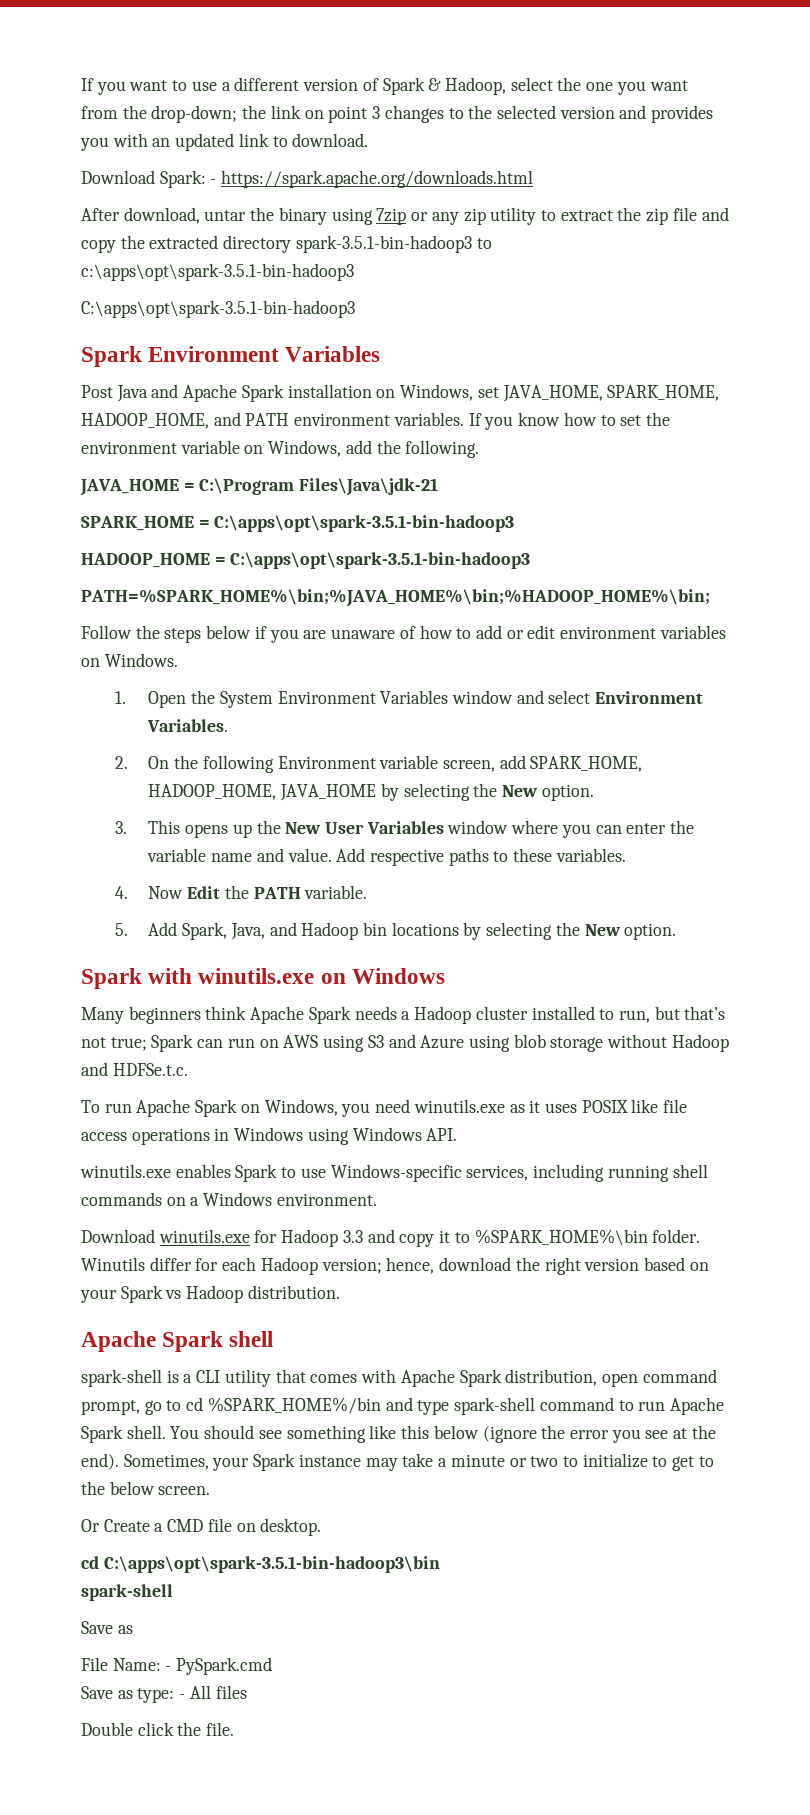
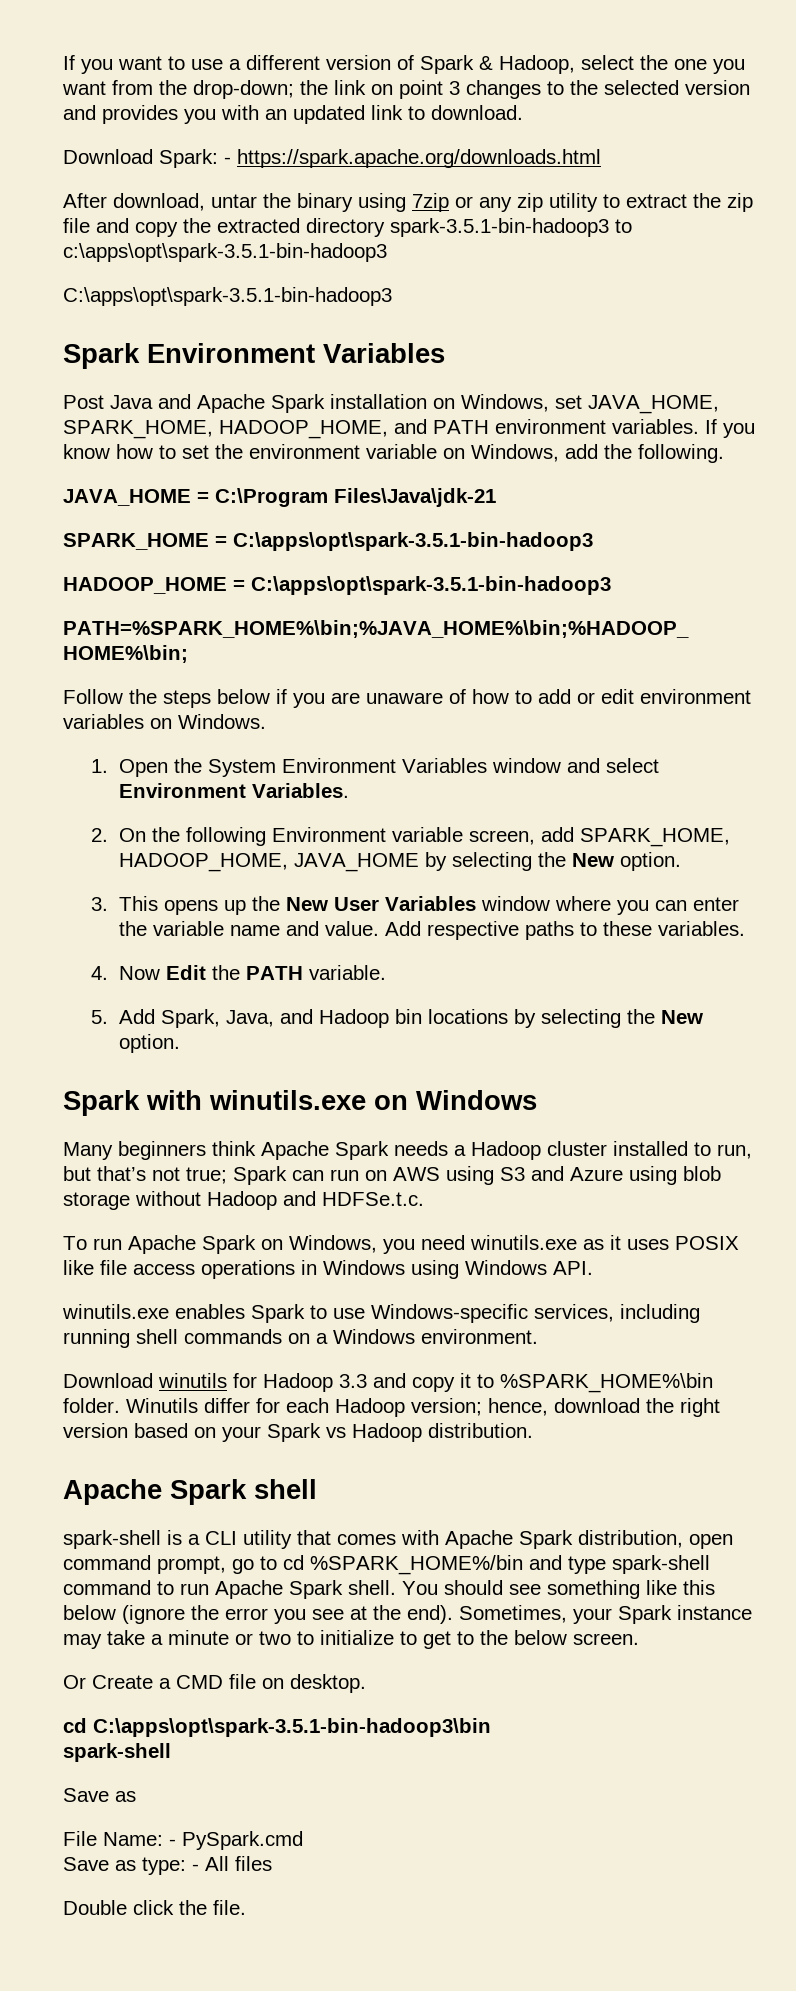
[158,1229,250,1243] winutils.exe -> [158,1373,227,1388] winutils

